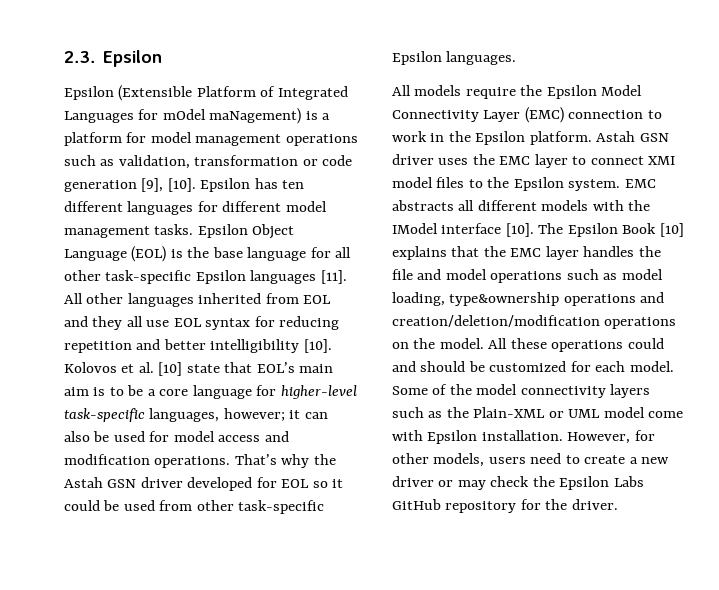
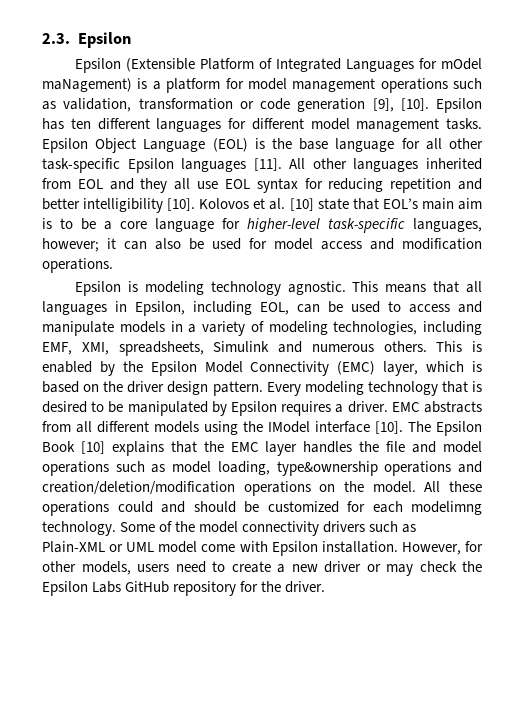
[234,454,336,468] [64,477,344,491] [64,500,325,514] [392,51,517,65] [392,85,643,99] [392,107,662,123] [392,131,669,145] [392,154,676,168] [392,177,621,191] That’s why the Astah GSN driver developed for EOL so it could be used from other task-specific Epsilon languages. // All models require the Epsilon Model Connectivity Layer (EMC) connection to work in the Epsilon platform. Astah GSN driver uses the EMC layer to connect XMI model files to the Epsilon system. -> [75,281,482,296] [42,301,482,316] [42,321,482,336] [42,341,482,356] [42,361,483,376] [42,381,483,396] [42,401,388,416] // Epsilon is modeling technology agnostic. This means that all languages in Epsilon, including EOL, can be used to access and manipulate models in a variety of modeling technologies, including EMF, XMI, spreadsheets, Simulink and numerous others. This is enabled by the Epsilon Model Connectivity (EMC) layer, which is based on the driver design pattern. Every modeling technology that is desired to be manipulated by Epsilon requires a driver.
(454, 205) none -> [42,421,71,432] from
[592,200,624,211] with -> [204,421,238,435] using
[629,361,674,372] model. -> [411,501,482,515] [42,521,116,536] modelimng technology.
[610,384,651,398] [392,407,469,418] layers such as the -> [323,521,417,533] drivers such as

